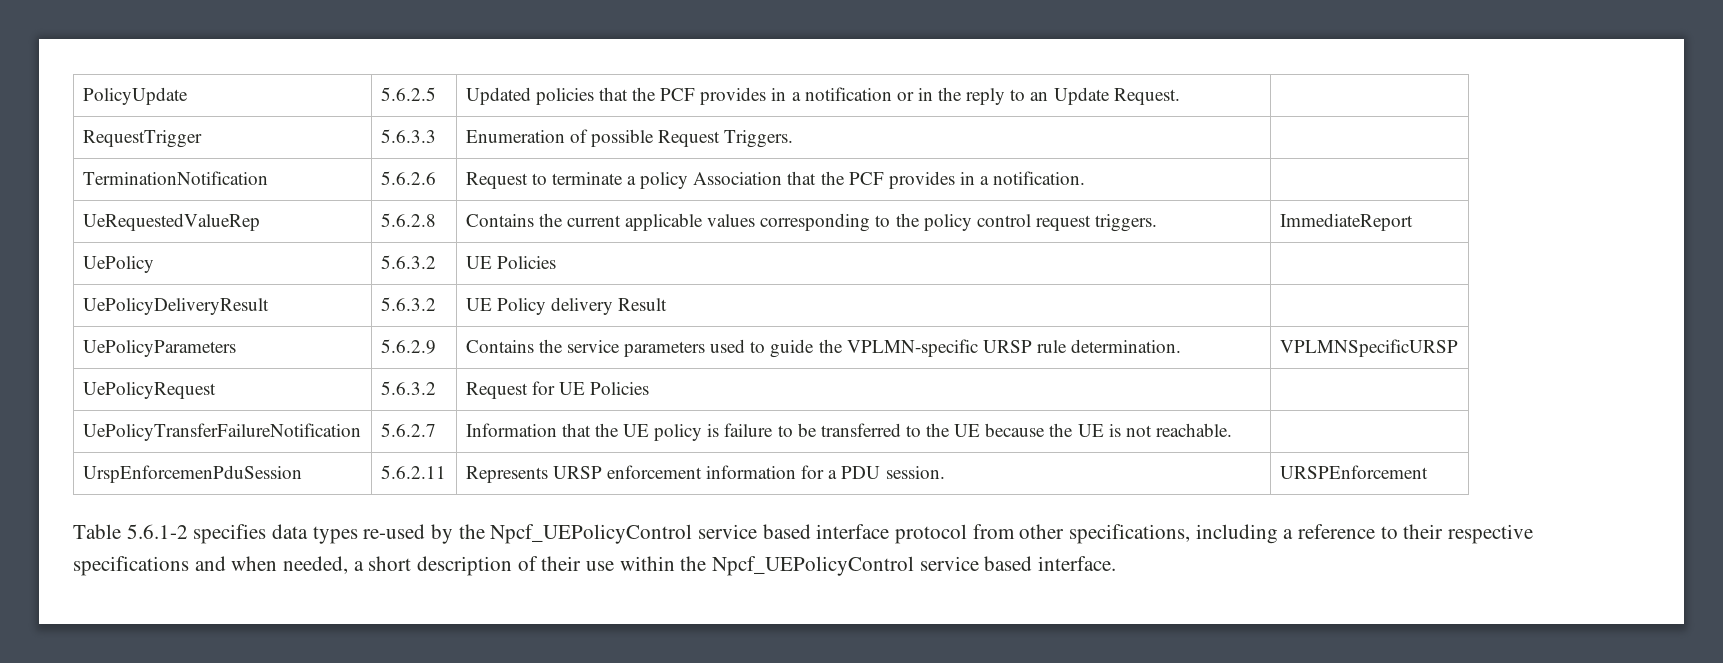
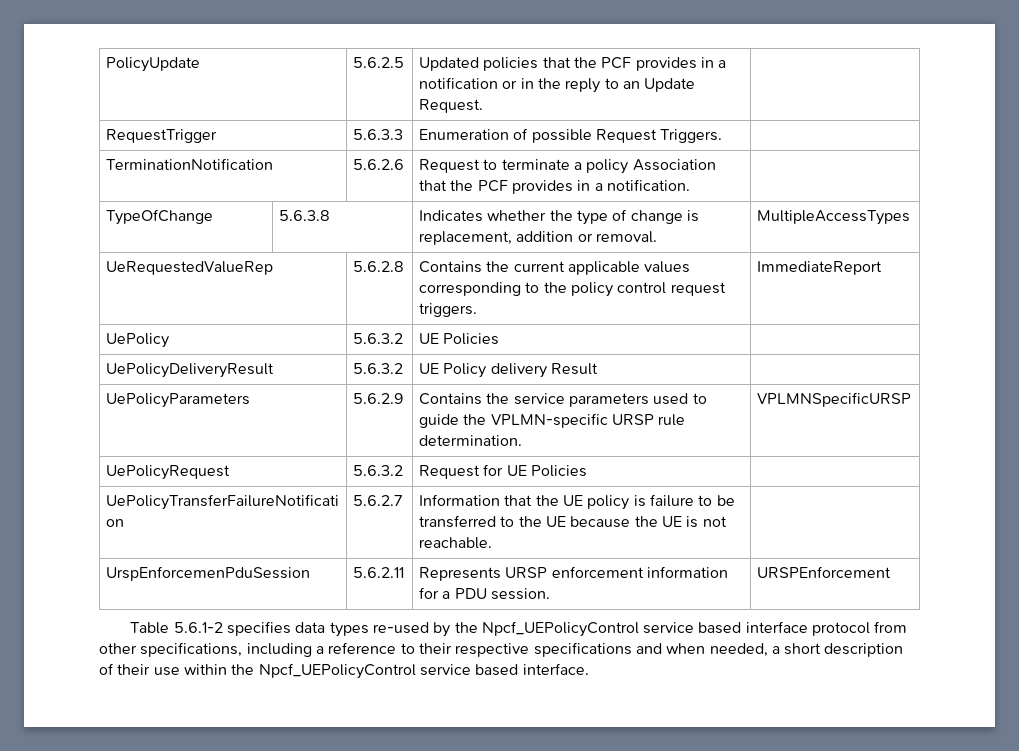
(1086, 178) none -> [105,209,213,225] [278,210,330,221] [418,209,699,225] [418,231,657,245] [756,210,910,225] // TypeOfChange | 5.6.3.8 | Indicates whether the type of change is replacement, addition or removal. | MultipleAccessTypes

